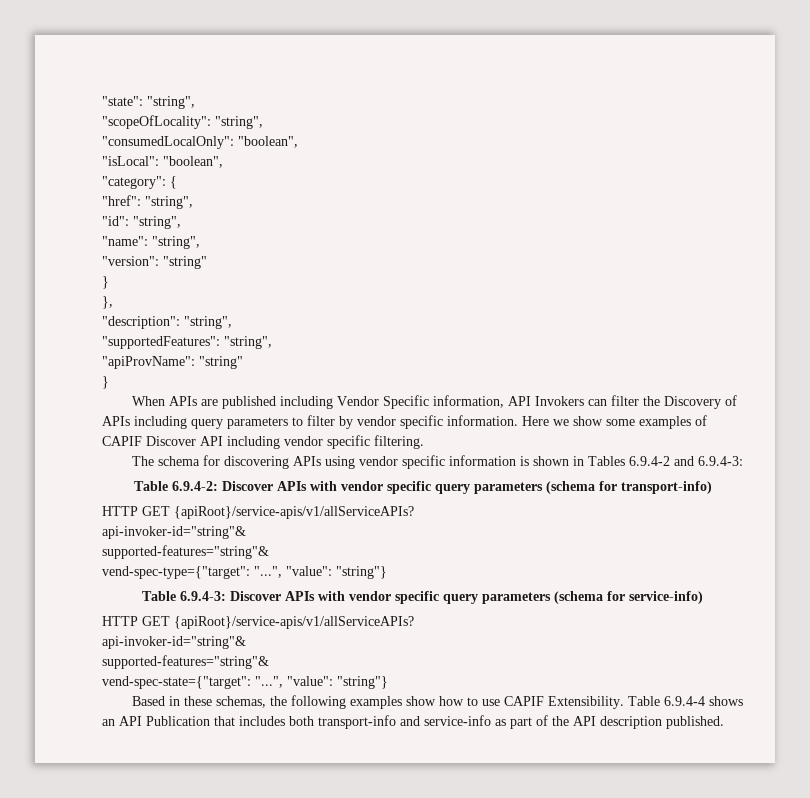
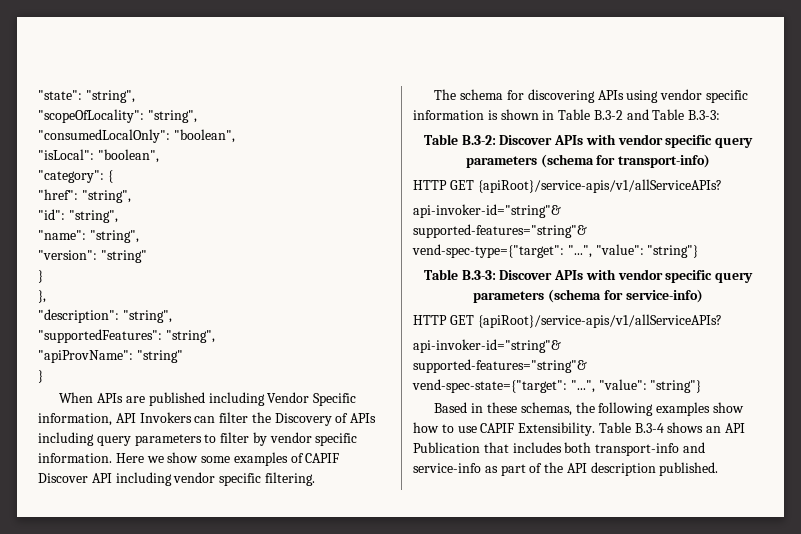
[587,456,743,466] [133,481,218,491] Tables 6.9.4-2 and 6.9.4-3: // Table 6.9.4-2: -> [558,109,721,120] [423,134,496,145] Table B.3-2 and Table B.3-3: // Table B.3-2:
[180,591,226,601] 6.9.4-3: -> [461,270,496,280] B.3-3:
[663,696,705,706] 6.9.4-4 -> [634,423,664,433] B.3-4

